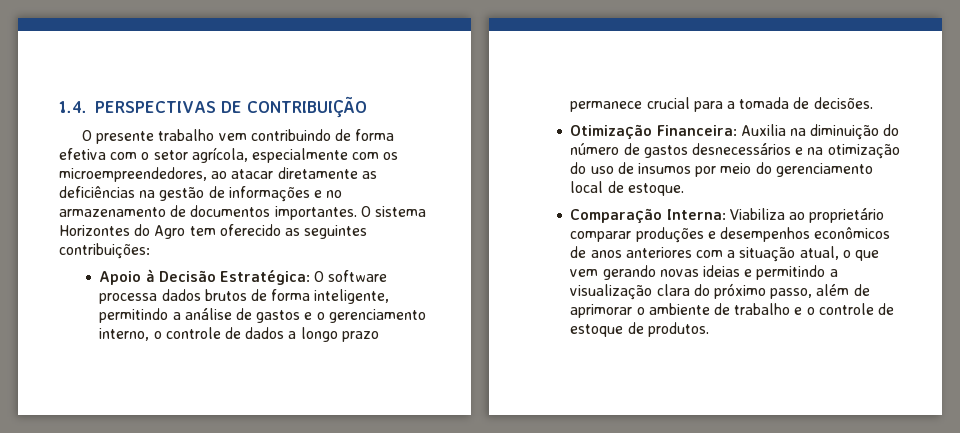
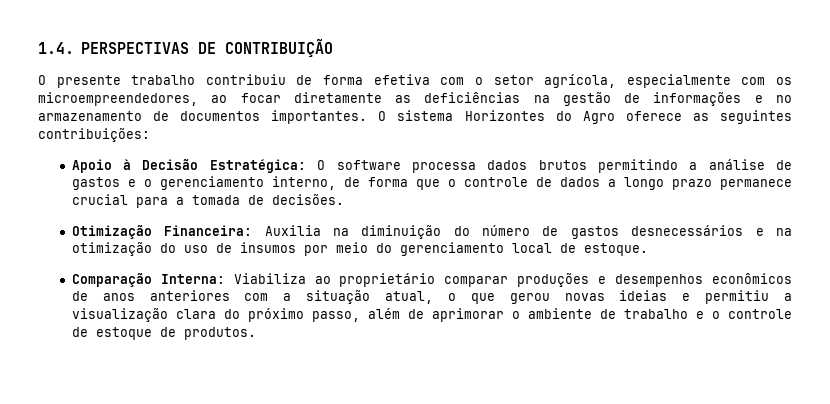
[218,129,331,141] vem contribuindo -> [205,74,286,85] contribuiu
[231,169,274,179] atacar -> [240,93,281,103] focar
[189,224,281,236] tem oferecido -> [625,111,682,121] oferece
[251,289,390,304] de forma inteligente, -> (587, 165) none
(150, 334) none -> [343,177,440,190] de forma que
[570,265,656,280] vem gerando -> [509,293,550,304] gerou
[756,265,826,280] permitindo -> [705,290,770,304] permitiu

